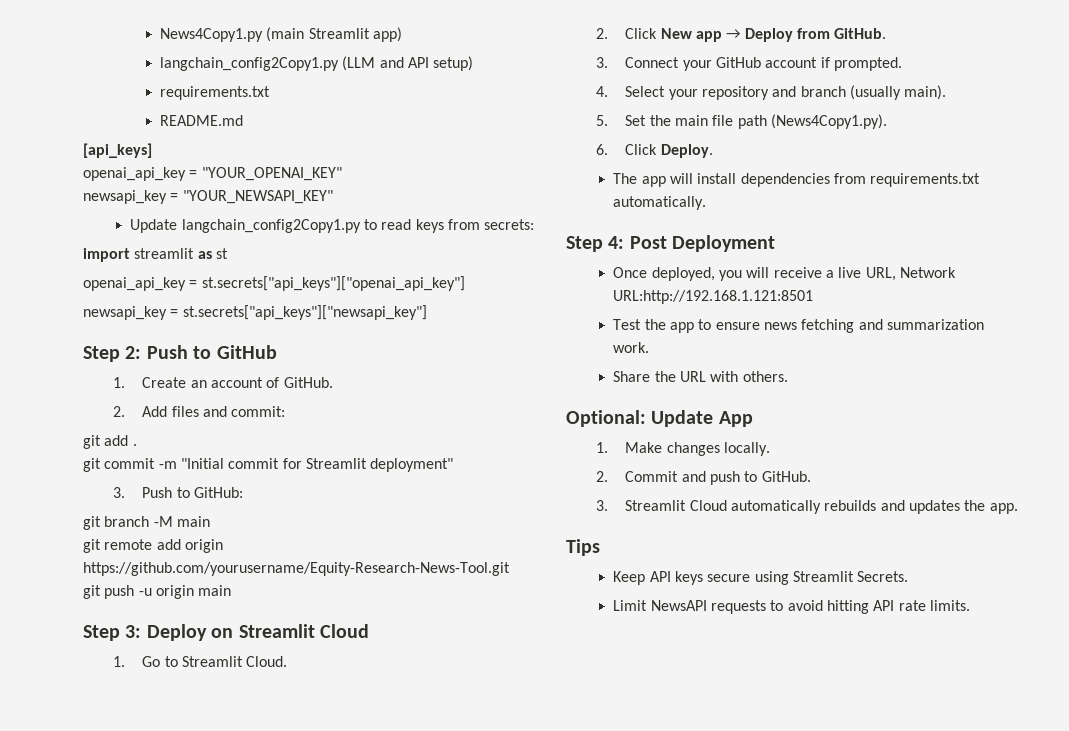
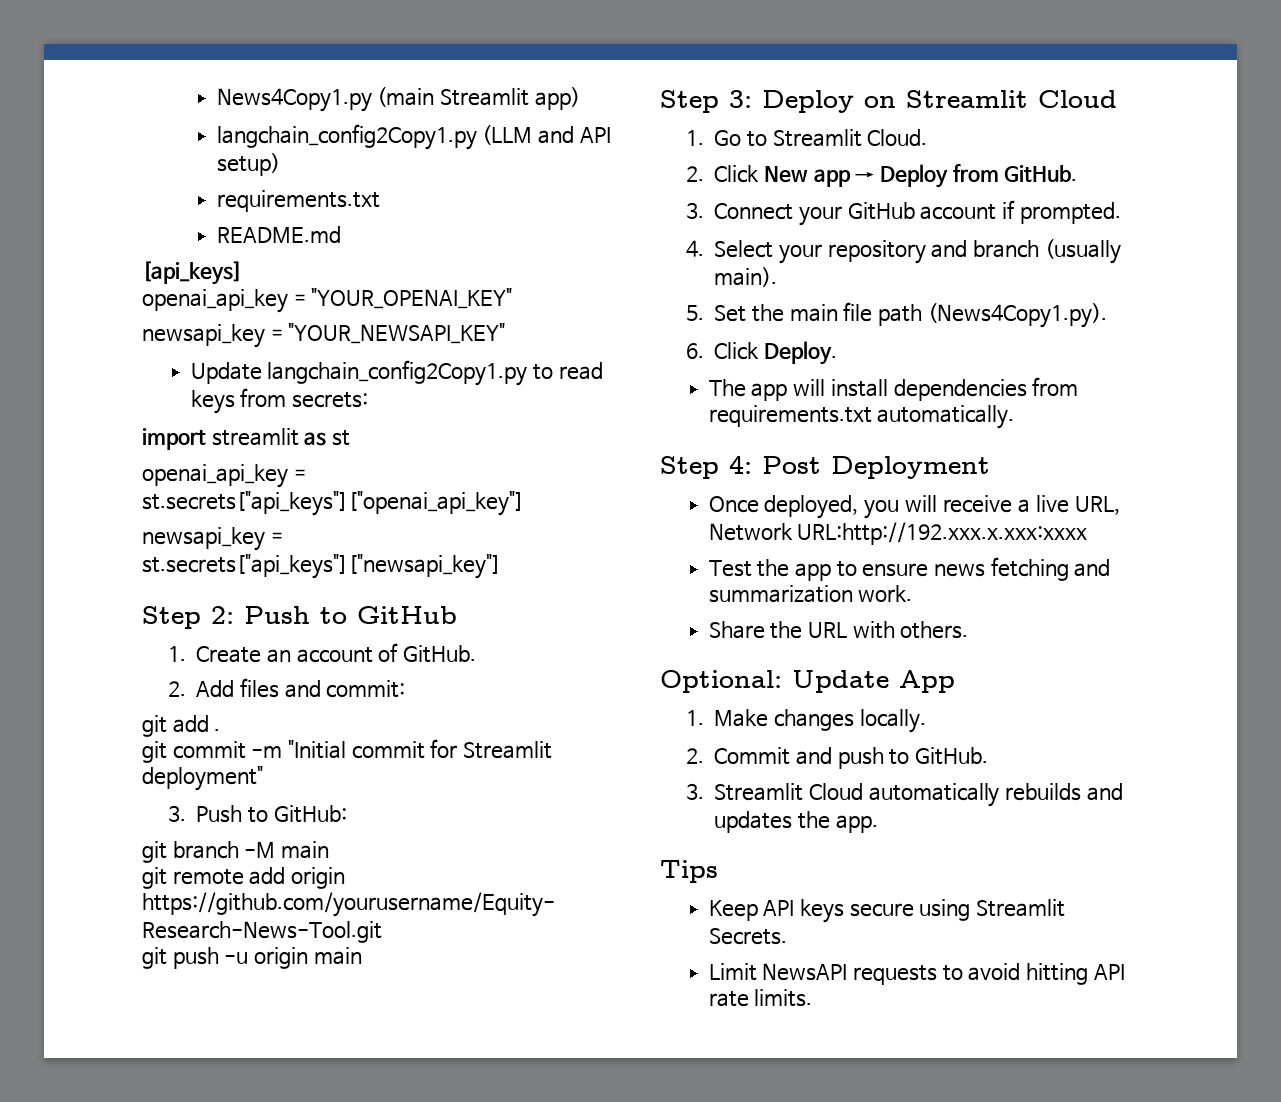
[613,290,814,304] URL:http://192.168.1.121:8501 -> [797,522,1088,545] URL:http://192.xxx.x.xxx:xxxx

